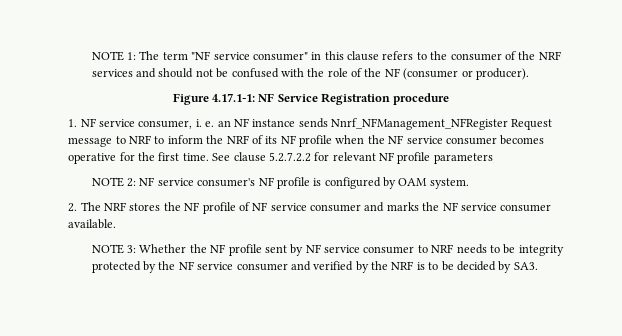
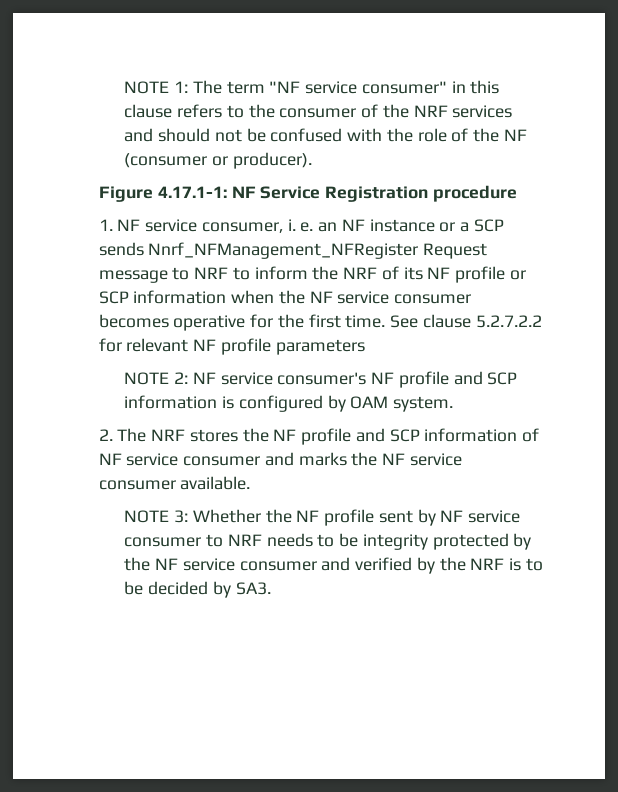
(296, 123) none -> [439,219,504,232] or a SCP
(333, 141) none -> [509,270,526,280] [98,290,227,304] or SCP information
(310, 183) none -> [453,371,518,385] [124,395,218,409] and SCP information
(236, 208) none -> [355,428,518,442] and SCP information

